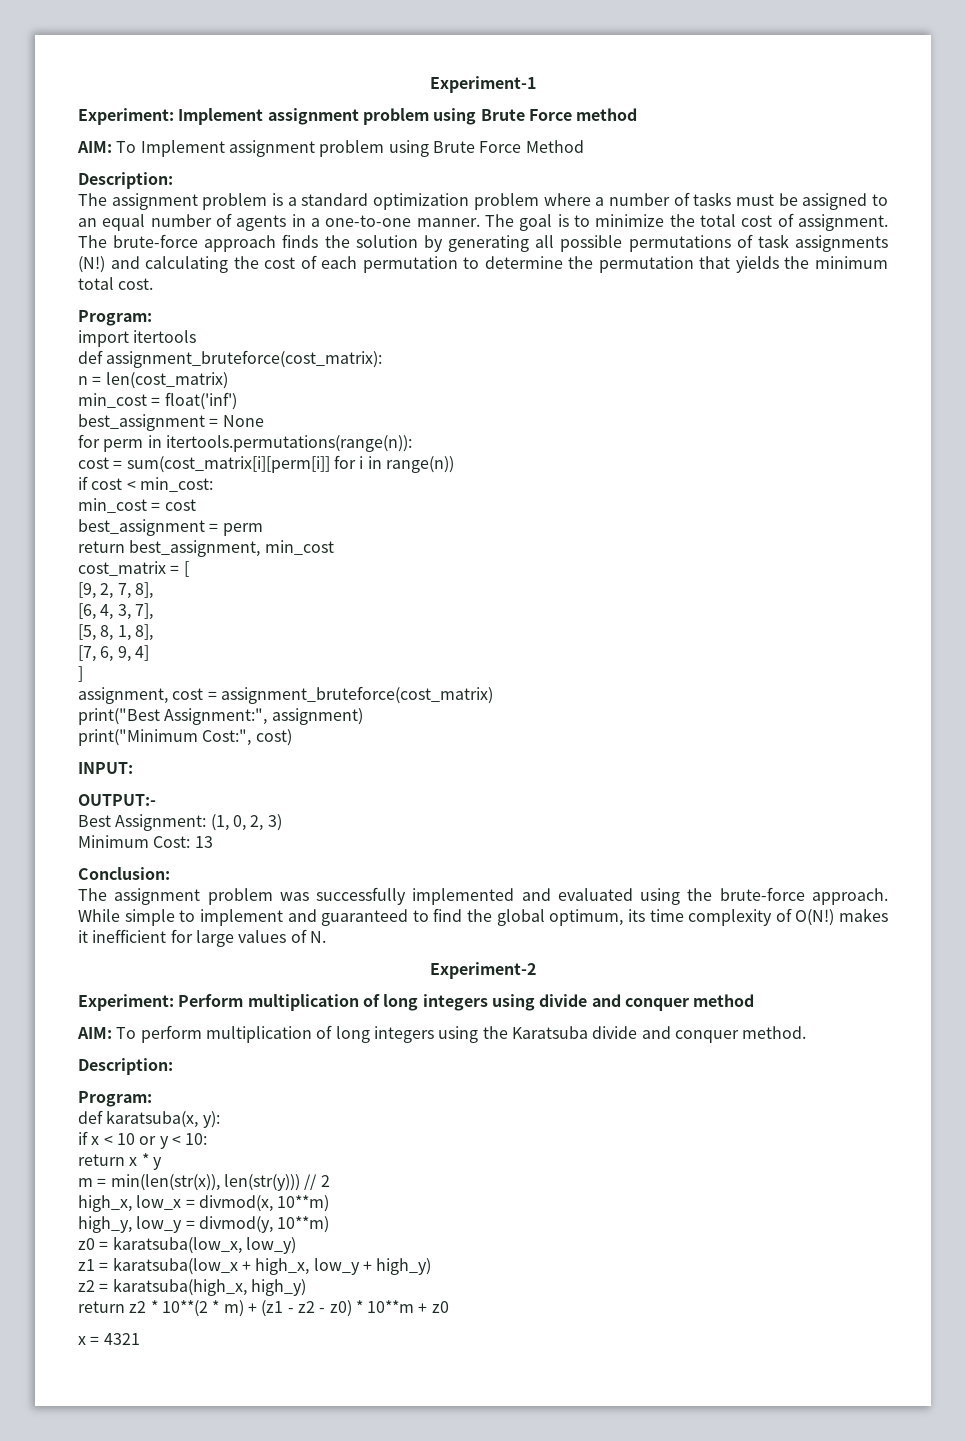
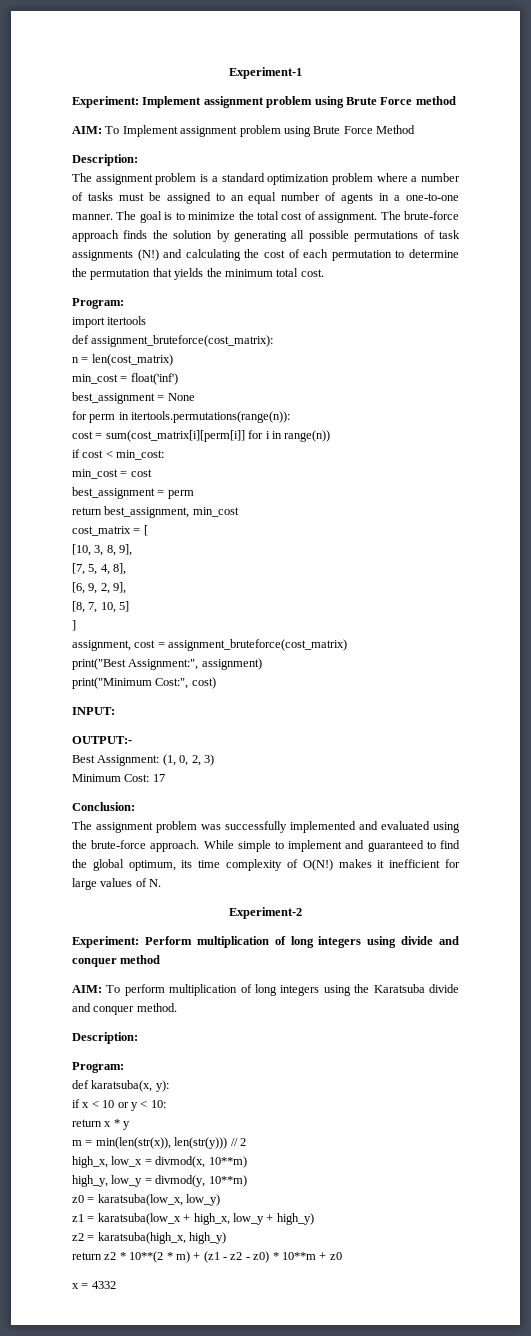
[78,582,153,599] [78,603,153,620] [78,624,153,641] [78,645,149,662] [9, 2, 7, 8], // [6, 4, 3, 7], // [5, 8, 1, 8], // [7, 6, 9, 4] -> [72,544,133,556] [72,563,127,575] [72,582,127,594] [72,601,130,613] [10, 3, 8, 9], // [7, 5, 4, 8], // [6, 9, 2, 9], // [8, 7, 10, 5]
[194,836,213,848] 13 -> [152,774,165,782] 17
[103,1333,140,1345] 4321 -> [91,1281,116,1289] 4332

